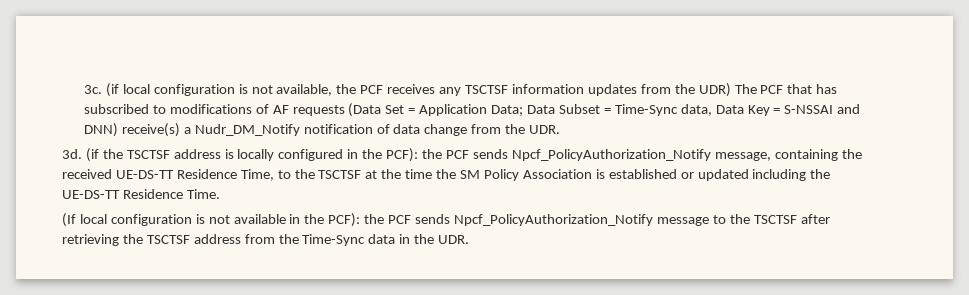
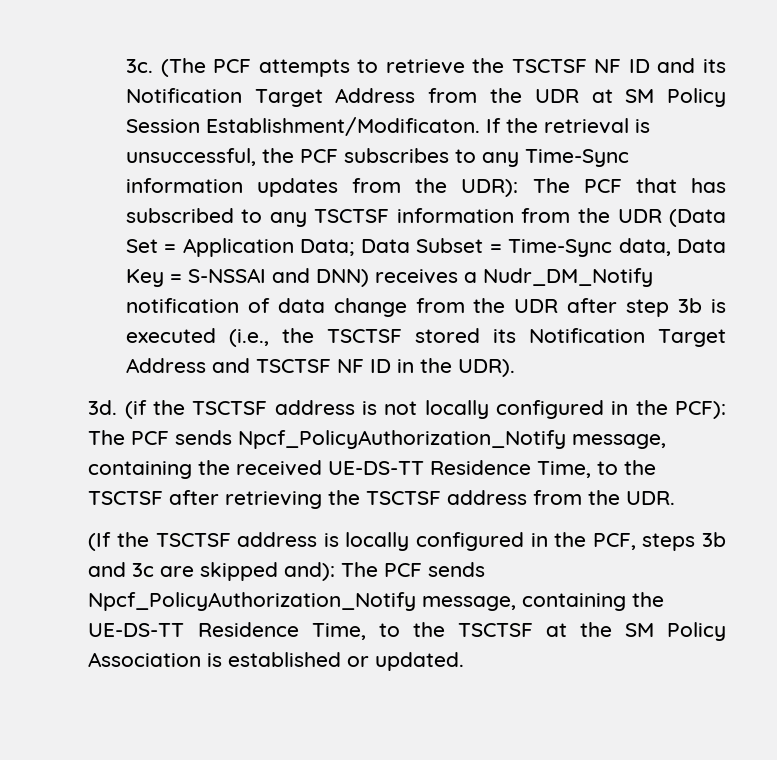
[105,83,509,97] (if local configuration is not available, the PCF receives any TSCTSF -> [160,58,726,77] [125,88,726,107] [125,117,650,136] [125,148,629,167] (The PCF attempts to retrieve the TSCTSF NF ID and its Notification Target Address from the UDR at SM Policy Session Establishment/Modificaton. If the retrieval is unsuccessful, the PCF subscribes to any Time-Sync
[698,83,731,97] UDR) -> [461,179,519,197] UDR):
[169,104,345,116] modifications of AF requests -> [269,208,662,227] any TSCTSF information from the UDR
[121,123,180,137] receive(s) -> [374,269,458,284] receives
[529,125,561,134] UDR. -> [514,298,726,317] [125,328,727,347] [125,358,515,377] UDR after step 3b is executed (i.e., the TSCTSF stored its Notification Target Address and TSCTSF NF ID in the UDR).
(234, 154) none -> [384,401,418,415] not
[422,149,443,159] the -> [88,430,126,445] The
[365,169,433,179] at the time -> [169,490,676,509] [88,532,726,551] [88,562,486,581] [88,592,665,611] [88,622,567,640] after retrieving the TSCTSF address from the UDR. // (If the TSCTSF address is locally configured in the PCF, steps 3b and 3c are skipped and): The PCF sends Npcf_PolicyAuthorization_Notify message, containing the UE-DS-TT Residence Time, to the TSCTSF at
[697,169,831,181] [61,189,220,199] [61,213,830,227] [61,234,470,246] updated including the UE-DS-TT Residence Time. // (If local configuration is not available in the PCF): the PCF sends Npcf_PolicyAuthorization_Notify message to the TSCTSF after retrieving the TSCTSF address from the Time-Sync data in the UDR. -> [375,652,465,671] updated.

